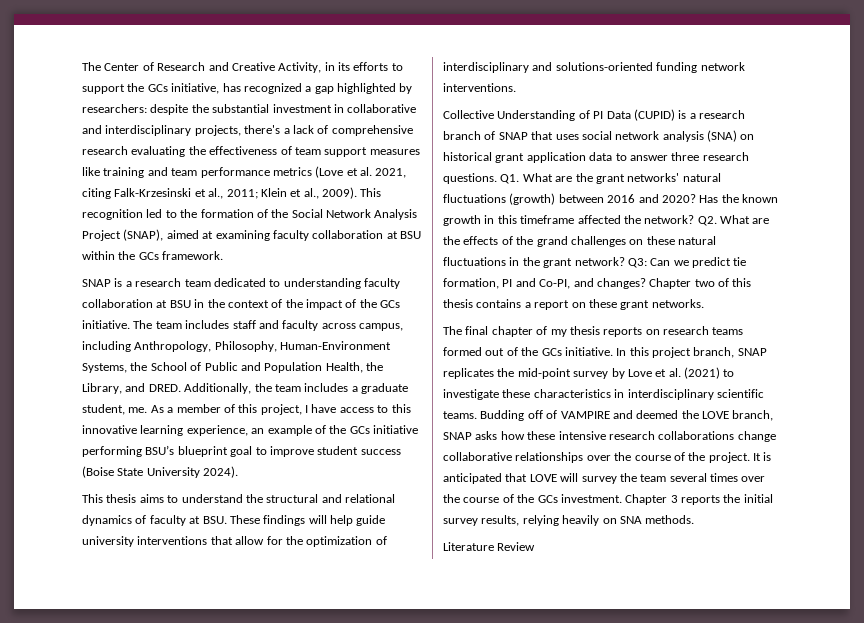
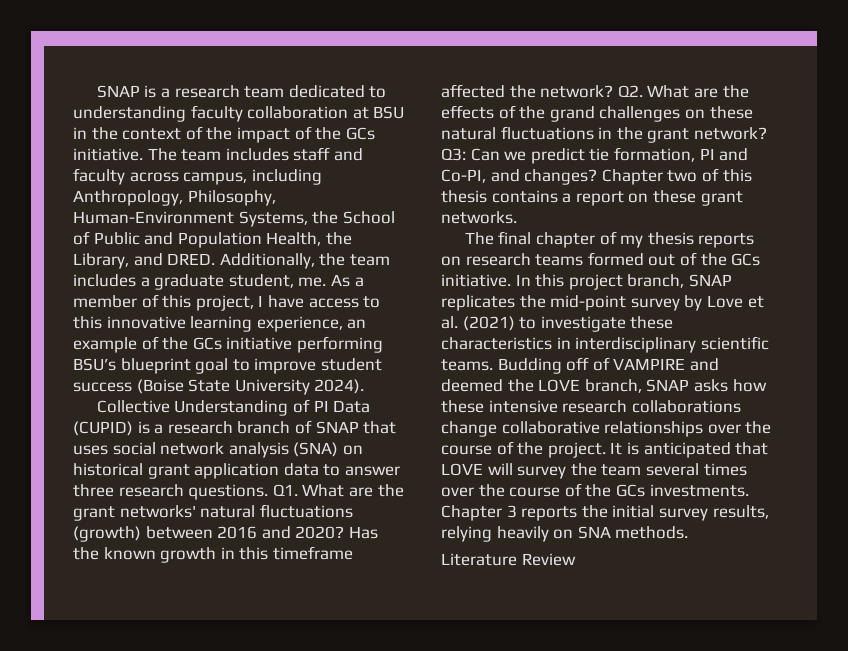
[82,62,403,73] [82,83,413,94] [82,104,417,115] [82,125,413,136] [82,146,420,157] [82,166,407,178] [82,187,382,199] [82,209,418,220] [82,229,421,241] [82,251,224,260] The Center of Research and Creative Activity, in its efforts to support the GCs initiative, has recognized a gap highlighted by researchers: despite the substantial investment in collaborative and interdisciplinary projects, there's a lack of comprehensive research evaluating the effectiveness of team support measures like training and team performance metrics (Love et al. 2021, citing Falk-Krzesinski et al., 2011; Klein et al., 2009). This recognition led to the formation of the Social Network Analysis Project (SNAP), aimed at examining faculty collaboration at BSU within the GCs framework. // -> (96, 91) none
[82,494,395,503] [82,515,386,526] [82,536,387,547] [443,62,745,73] [443,83,516,92] // This thesis aims to understand the structural and relational dynamics of faculty at BSU. These findings will help guide university interventions that allow for the optimization of interdisciplinary and solutions-oriented funding network interventions. -> (365, 386) none
[560,494,622,503] investment. -> [649,484,749,497] investments.

